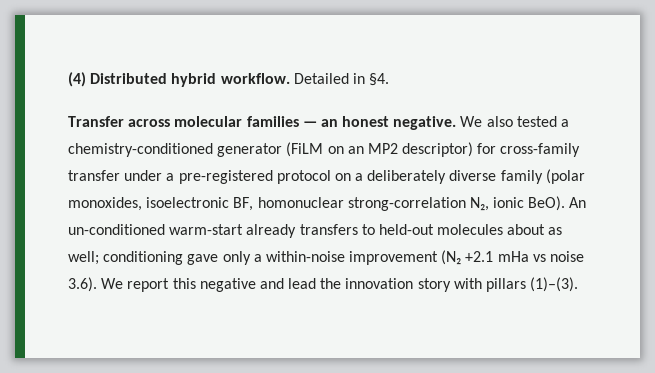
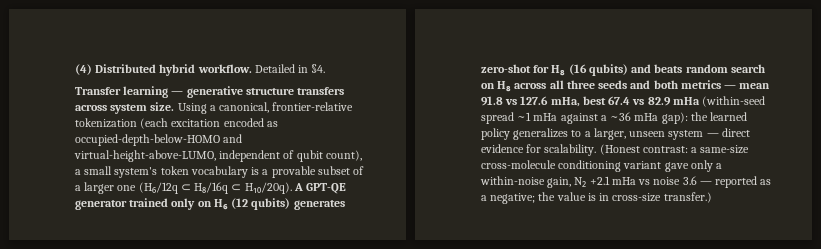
[128,116,570,130] [68,142,581,157] [68,169,585,184] [68,196,587,211] [68,224,563,238] [68,251,184,265] across molecular families — an honest negative. We also tested a chemistry-conditioned generator (FiLM on an MP2 descriptor) for cross-family transfer under a pre-registered protocol on a deliberately diverse family (polar monoxides, isoelectronic BF, homonuclear strong-correlation N₂, ionic BeO). An un-conditioned warm-start already transfers to held-out molecules about as well; conditioning -> [123,86,345,98] [75,102,354,114] [75,118,278,129] [75,134,243,146] [74,150,362,162] [75,166,365,178] [75,182,347,194] [75,198,345,210] [481,64,765,76] [481,80,771,92] [481,96,766,107] [481,112,748,124] [481,128,750,140] [481,144,750,156] [481,160,662,172] learning — generative structure transfers across system size. Using a canonical, frontier-relative tokenization (each excitation encoded as occupied-depth-below-HOMO and virtual-height-above-LUMO, independent of qubit count), a small system's token vocabulary is a provable subset of a larger one (H₆/12q ⊂ H₈/16q ⊂ H₁₀/20q). A GPT-QE generator trained only on H₆ (12 qubits) generates zero-shot for H₈ (16 qubits) and beats random search on H₈ across all three seeds and both metrics — mean 91.8 vs 127.6 mHa, best 67.4 vs 82.9 mHa (within-seed spread ~1 mHa against a ~36 mHa gap): the learned policy generalizes to a larger, unseen system — direct evidence for scalability. (Honest contrast: a same-size cross-molecule conditioning variant
[349,250,462,265] improvement (N₂ -> [547,177,587,188] gain, N₂
[68,277,579,292] 3.6). We report this negative and lead the innovation story with pillars (1)–(3). -> [682,176,772,188] [481,192,712,204] 3.6 — reported as a negative; the value is in cross-size transfer.)

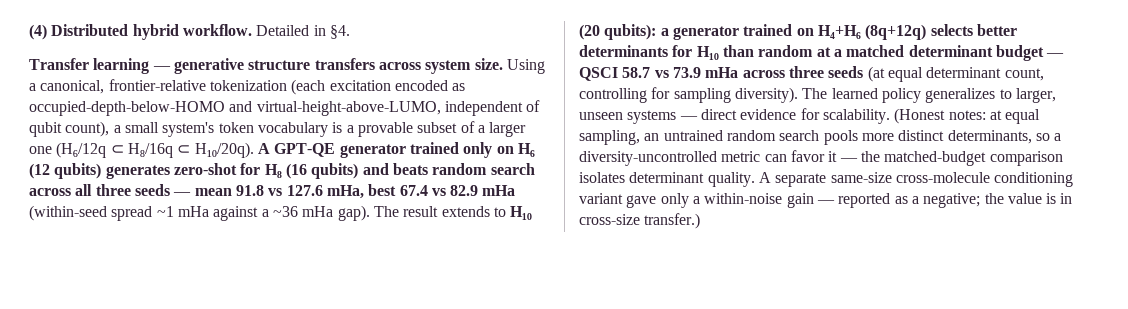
[481,81,512,92] on H₈ -> (535, 169) none
[630,80,721,89] and both metrics -> (170, 190) none
[661,112,708,124] gap): the -> [337,205,533,221] [579,24,1017,40] [579,45,1065,61] [579,66,1044,82] [579,87,828,103] gap). The result extends to H₁₀ (20 qubits): a generator trained on H₄+H₆ (8q+12q) selects better determinants for H₁₀ than random at a matched determinant budget — QSCI 58.7 vs 73.9 mHa across three seeds (at equal determinant count, controlling for sampling diversity). The
[584,131,591,137] a -> (1012, 94) none
[668,130,704,140] system -> [627,110,677,124] systems
[642,146,698,153] contrast: a -> [948,109,1041,124] [579,130,1062,145] [579,150,1063,166] [579,172,827,187] notes: at equal sampling, an untrained random search pools more distinct determinants, so a diversity-uncontrolled metric can favor it — the matched-budget comparison isolates determinant quality. A separate
[547,176,697,188] gain, N₂ +2.1 mHa vs noise 3.6 -> [786,193,814,208] gain

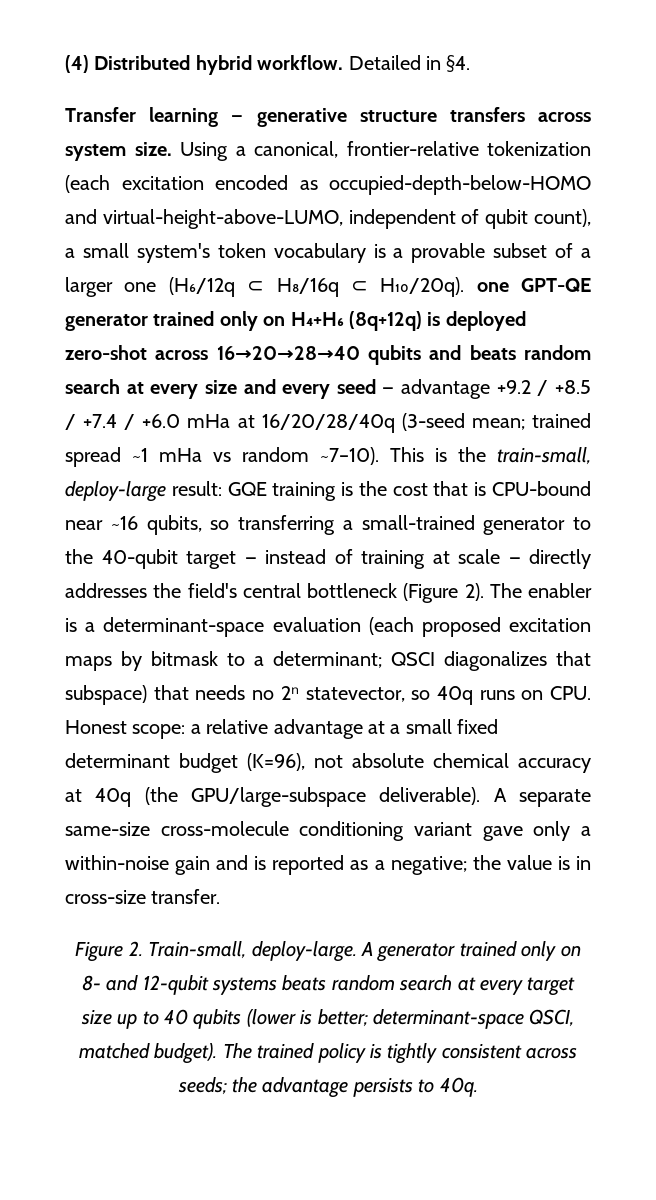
[257,143,270,154] A -> [476,282,509,292] one
[517,143,535,157] [29,163,535,179] [29,184,516,199] [29,205,533,221] [579,24,1017,40] [579,45,1065,61] [579,66,1044,82] [579,87,1056,103] [579,108,1041,124] [579,130,1062,145] [579,150,1063,166] [579,172,755,187] H₆ (12 qubits) generates zero-shot for H₈ (16 qubits) and beats random search across all three seeds — mean 91.8 vs 127.6 mHa, best 67.4 vs 82.9 mHa (within-seed spread ~1 mHa against a ~36 mHa gap). The result extends to H₁₀ (20 qubits): a generator trained on H₄+H₆ (8q+12q) selects better determinants for H₁₀ than random at a matched determinant budget — QSCI 58.7 vs 73.9 mHa across three seeds (at equal determinant count, controlling for sampling diversity). The learned policy generalizes to larger, unseen systems — direct evidence for scalability. (Honest notes: at equal sampling, an untrained random search pools more distinct determinants, so a diversity-uncontrolled metric can favor it — the matched-budget comparison isolates determinant quality. -> [290,311,526,331] [65,345,591,365] [65,379,591,399] [65,413,591,433] [65,447,591,467] [65,481,591,502] [65,515,591,535] [65,549,591,569] [65,583,592,603] [65,617,591,637] [65,651,591,671] [65,685,591,705] [65,719,499,739] [65,753,591,773] [65,787,481,807] H₄+H₆ (8q+12q) is deployed zero-shot across 16→20→28→40 qubits and beats random search at every size and every seed — advantage +9.2 / +8.5 / +7.4 / +6.0 mHa at 16/20/28/40q (3-seed mean; trained spread ~1 mHa vs random ~7–10). This is the train-small, deploy-large result: GQE training is the cost that is CPU-bound near ~16 qubits, so transferring a small-trained generator to the 40-qubit target — instead of training at scale — directly addresses the field's central bottleneck (Figure 2). The enabler is a determinant-space evaluation (each proposed excitation maps by bitmask to a determinant; QSCI diagonalizes that subspace) that needs no 2ⁿ statevector, so 40q runs on CPU. Honest scope: a relative advantage at a small fixed determinant budget (K=96), not absolute chemical accuracy at 40q (the GPU/large-subspace deliverable).
[816,200,835,204] — -> [216,855,267,870] and is
[644,213,701,229] transfer.) -> [151,889,221,904] [75,941,581,962] [81,975,576,996] [80,1009,575,1029] [78,1043,578,1064] [177,1077,478,1098] transfer. // Figure 2. Train-small, deploy-large. A generator trained only on 8- and 12-qubit systems beats random search at every target size up to 40 qubits (lower is better; determinant-space QSCI, matched budget). The trained policy is tightly consistent across seeds; the advantage persists to 40q.

